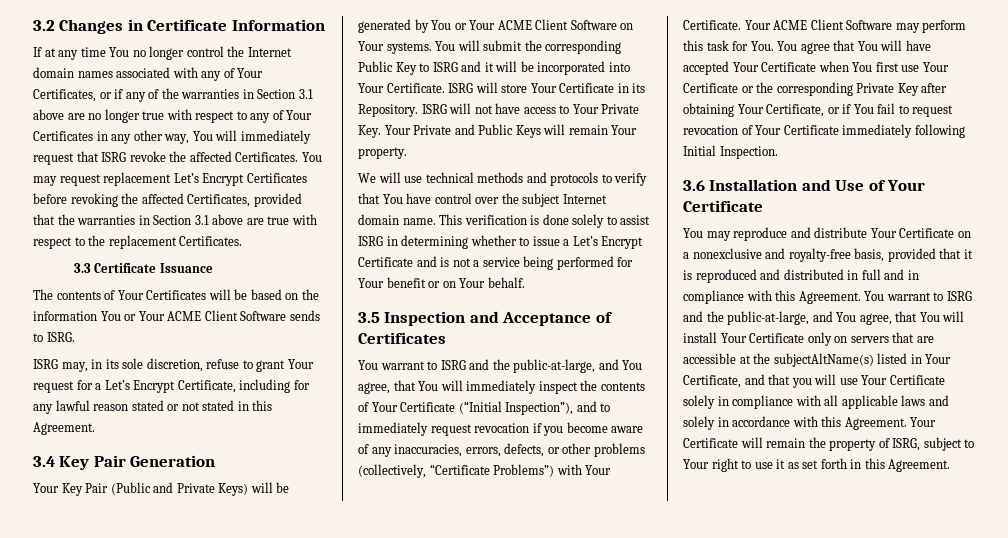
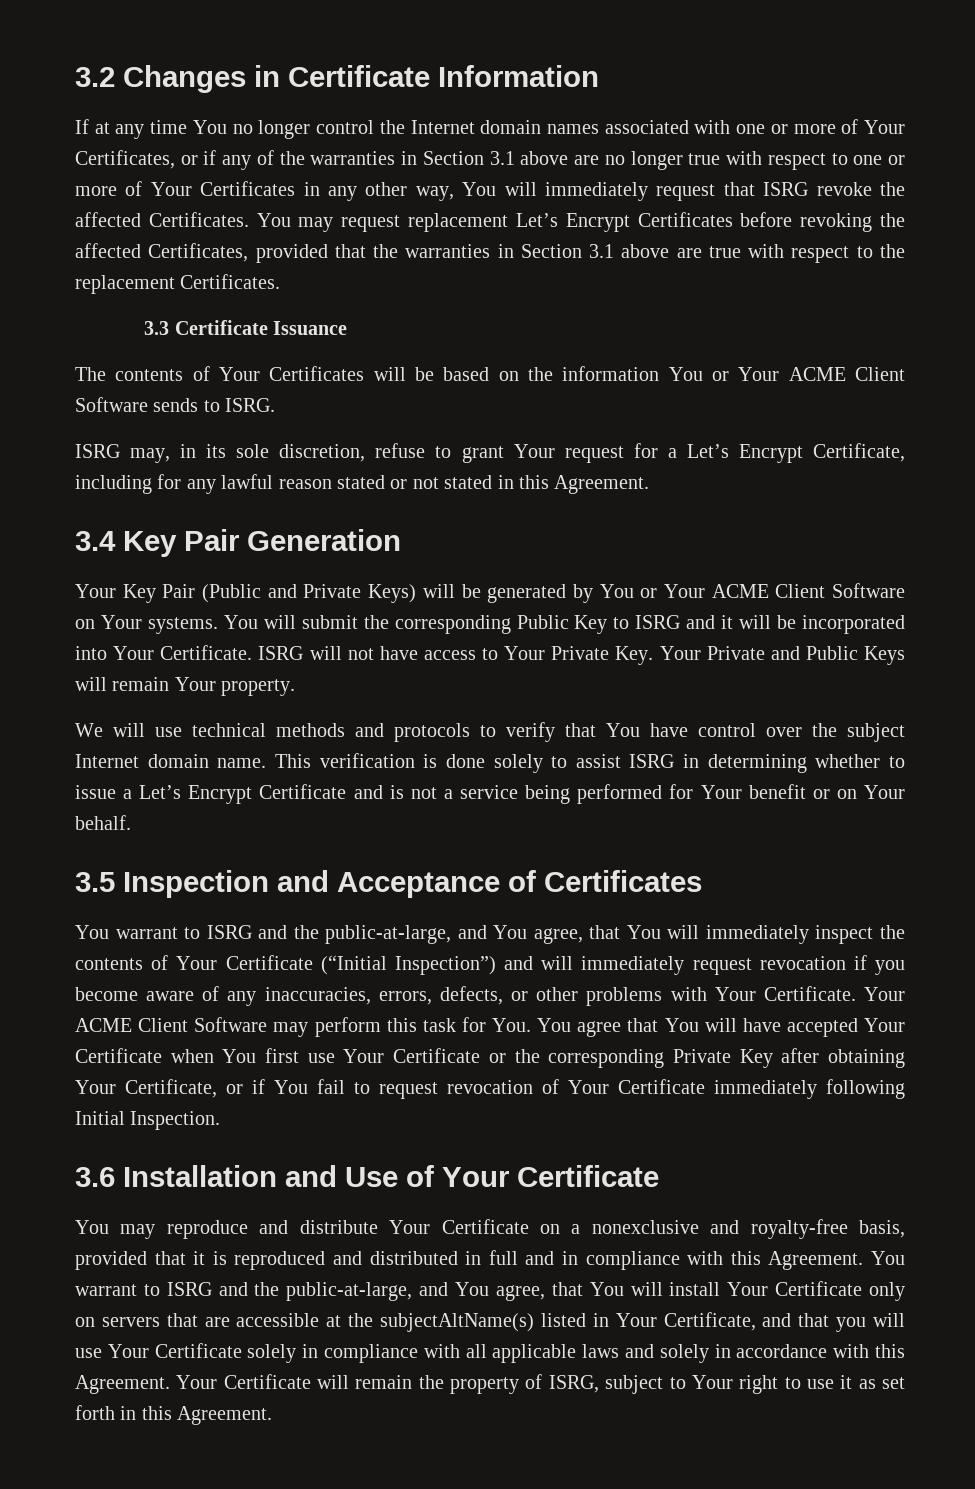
[201,71,222,81] any -> [736,124,836,134] one or more
[250,113,271,123] any -> [853,155,905,165] [75,186,117,196] one or more
[501,83,646,93] [358,103,472,117] store Your Certificate in its Repository. ISRG will -> (342, 653) none
[505,401,611,415] Inspection”), and to -> [394,956,574,975] Inspection”) and will
[358,464,555,478] (collectively, “Certificate Problems”) -> (663, 996) none

